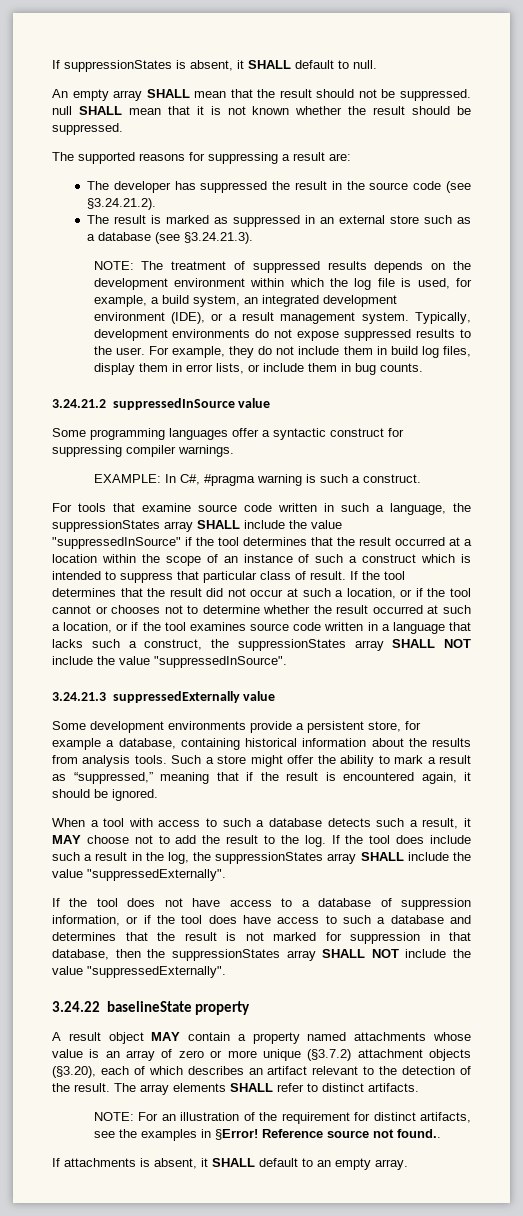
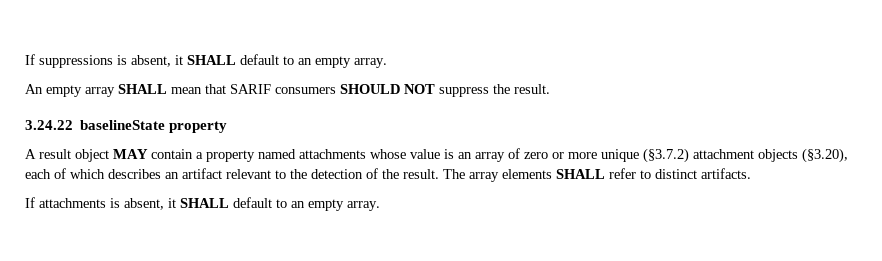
[52,60,377,72] If suppressionStates is absent, it SHALL default to null. -> [25,54,387,68] If suppressions is absent, it SHALL default to an empty array.
[257,89,471,101] [52,106,471,115] [52,123,123,135] [52,152,351,164] [87,181,471,193] [87,198,157,210] [87,215,471,227] [87,232,254,244] [93,261,472,273] [93,278,473,290] [93,295,397,307] [93,312,471,324] [93,329,471,341] [93,346,471,358] [93,363,423,375] [52,398,271,410] [52,428,404,440] [52,445,234,457] [93,474,421,486] [52,503,471,515] [52,520,342,532] [52,537,472,549] [52,554,472,566] [52,571,405,583] [52,588,471,599] [52,605,472,614] [52,622,471,634] [52,639,471,651] [52,656,287,668] [52,691,276,703] [52,721,421,733] [52,738,471,750] [52,755,471,767] [52,772,471,784] [52,789,158,801] [52,818,472,829] [52,835,471,847] [52,852,472,864] [52,869,226,881] [52,898,471,910] [52,915,471,926] [52,932,471,944] [52,949,471,961] [52,966,226,978] the result should not be suppressed. null SHALL mean that it is not known whether the result should be suppressed. // The supported reasons for suppressing a result are: // The developer has suppressed the result in the source code (see §3.24.21.2). // The result is marked as suppressed in an external store such as a database (see §3.24.21.3). // NOTE: The treatment of suppressed results depends on the development environment within which the log file is used, for example, a build system, an integrated development environment (IDE), or a result management system. Typically, development environments do not expose suppressed results to the user. For example, they do not include them in build log files, display them in error lists, or include them in bug counts. // 3.24.21.2 suppressedInSource value // Some programming languages offer a syntactic construct for suppressing compiler warnings. // EXAMPLE: In C#, #pragma warning is such a construct. // For tools that examine source code written in such a language, the suppressionStates array SHALL include the value "suppressedInSource" if the tool determines that the result occurred at a location within the scope of an instance of such a construct which is intended to suppress that particular class of result. If the tool determines that the result did not occur at such a location, or if the tool cannot or chooses not to determine whether the result occurred at such a location, or if the tool examines source code written in a language that lacks such a construct, the suppressionStates array SHALL NOT include the value "suppressedInSource". // 3.24.21.3 suppressedExternally value // Some development environments provide a persistent store, for example a database, containing historical information about the results from analysis tools. Such a store might offer the ability to mark a result as “suppressed,” meaning that if the result is encountered again, it should be ignored. // When a tool with access to such a database detects such a result, it MAY choose not to add the result to the log. If the tool does include such a result in the log, the suppressionStates array SHALL include the value "suppressedExternally". // If the tool does not have access to a database of suppression information, or if the tool does have access to such a database and determines that the result is not marked for suppression in that database, then the suppressionStates array SHALL NOT include the value "suppressedExternally". -> [230,84,550,97] SARIF consumers SHOULD NOT suppress the result.
[93,1112,471,1124] [93,1129,441,1141] // NOTE: For an illustration of the requirement for distinct artifacts, see the examples in §Error! Reference source not found.. -> (751, 173) none

